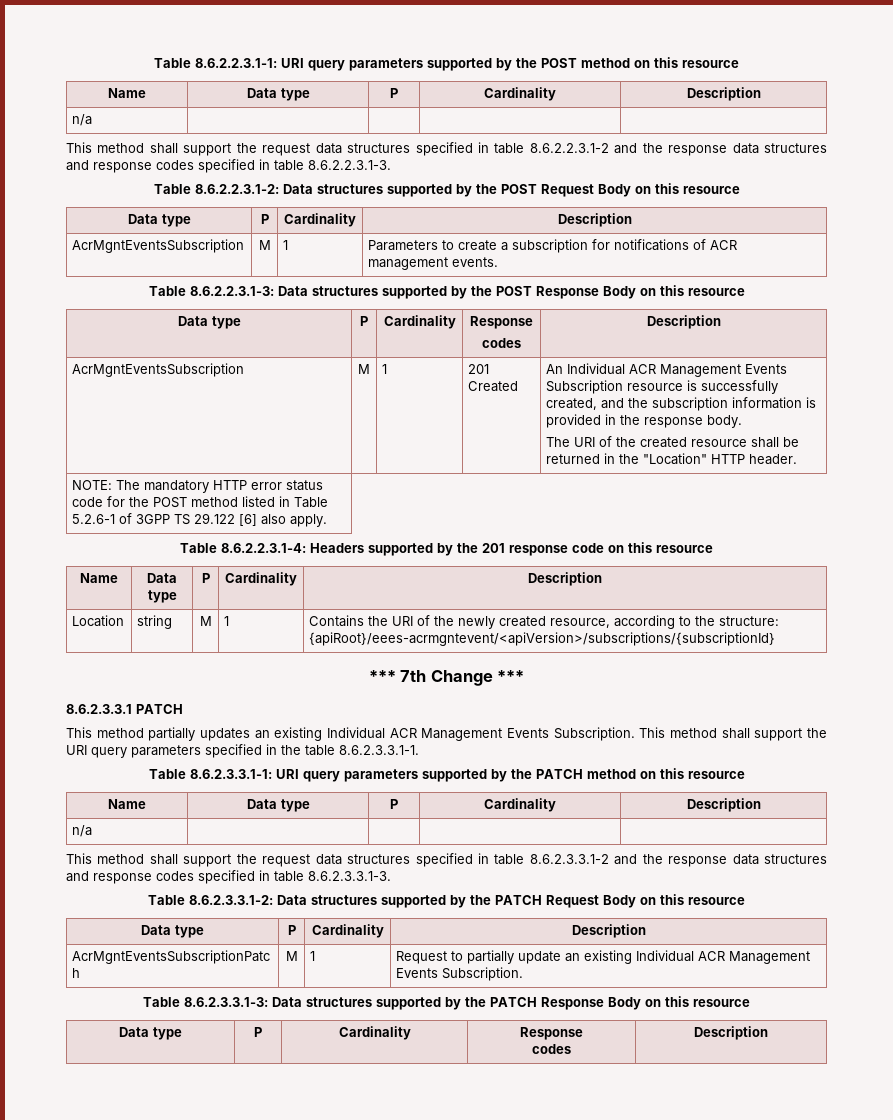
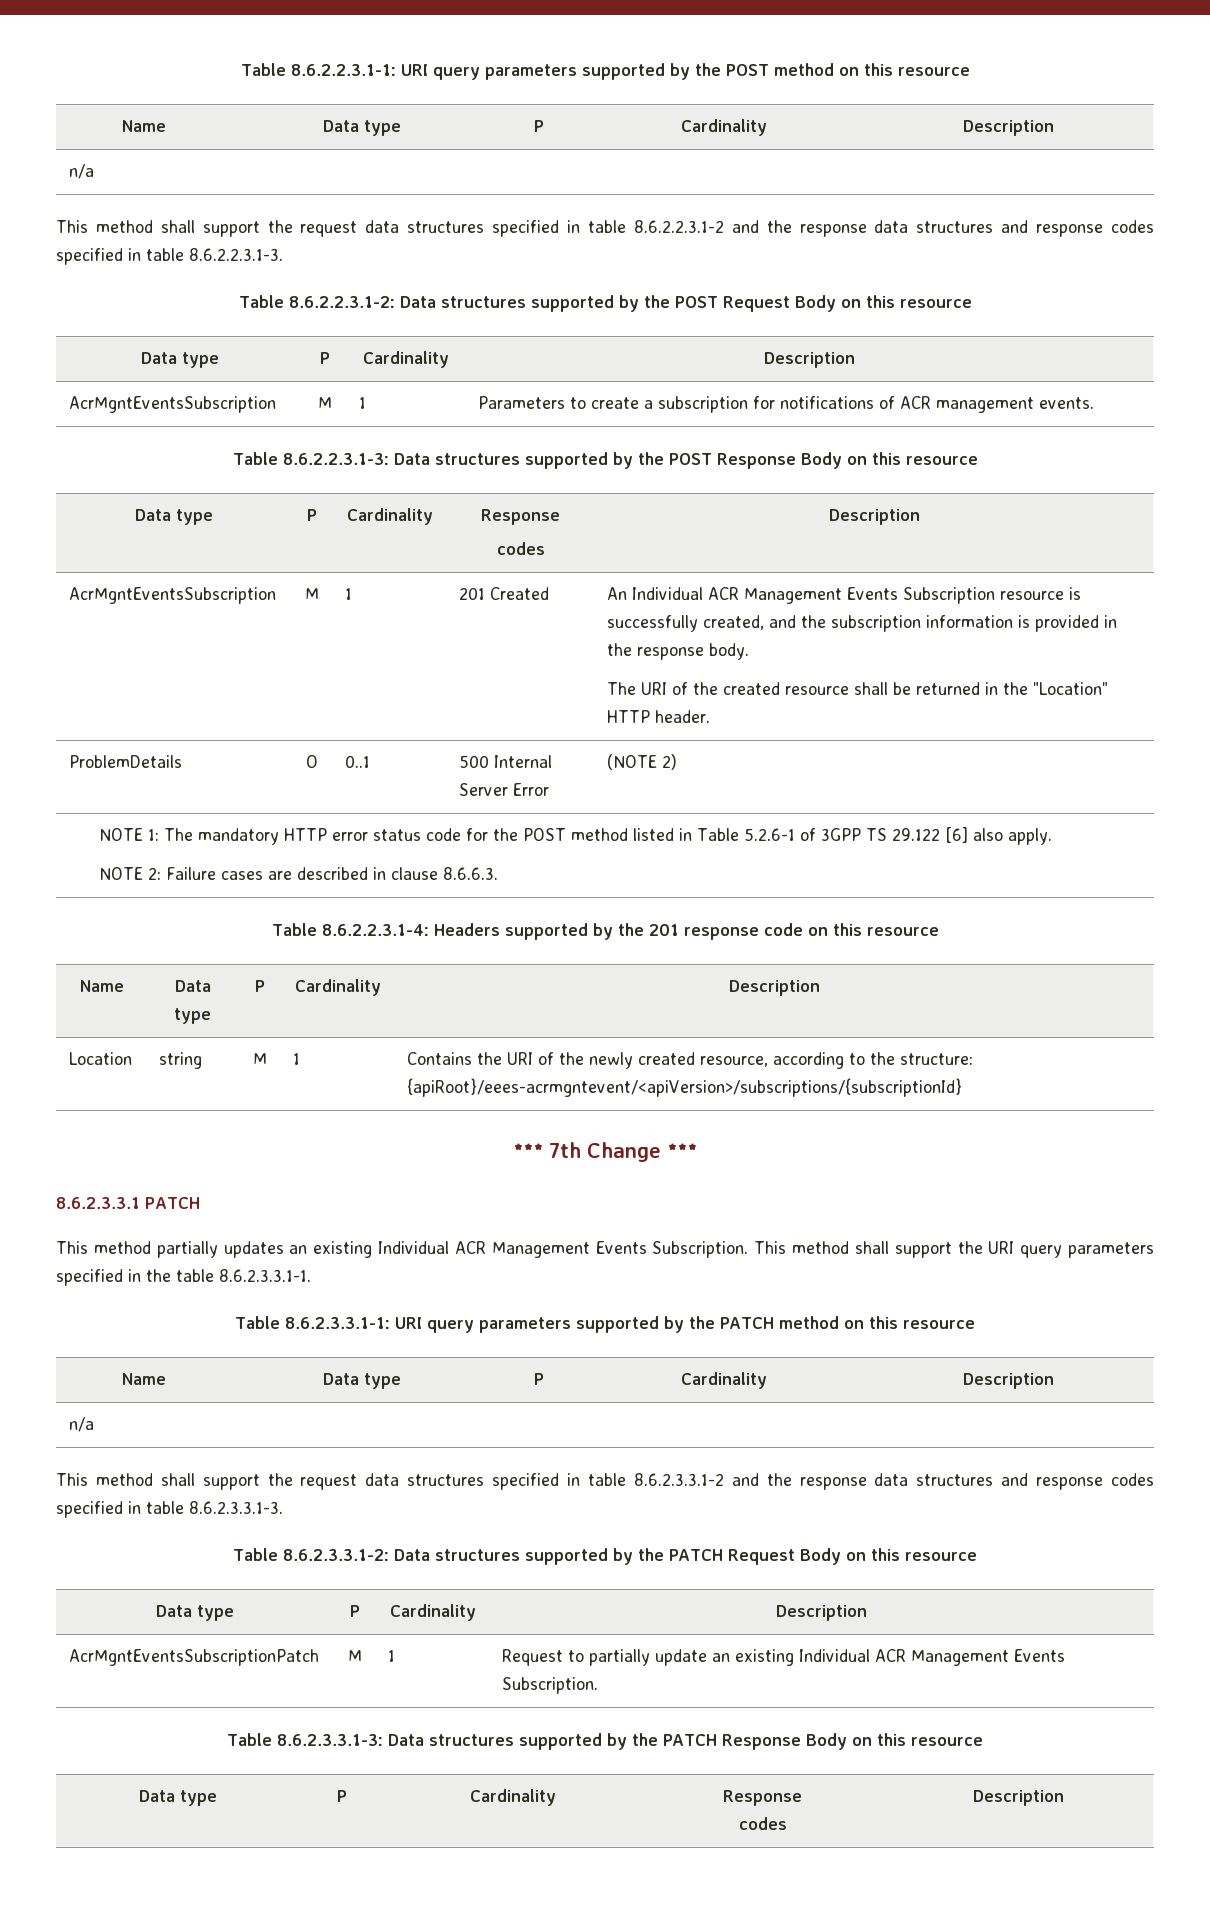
[72,480,113,490] NOTE: -> [69,755,183,768] [305,755,318,768] [345,755,371,768] [459,755,553,768] [459,783,550,796] [607,754,678,770] [99,828,160,841] ProblemDetails | O | 0..1 | 500 Internal Server Error | (NOTE 2) // NOTE 1:
(328, 520) none -> [99,867,499,880] // NOTE 2: Failure cases are described in clause 8.6.6.3.

